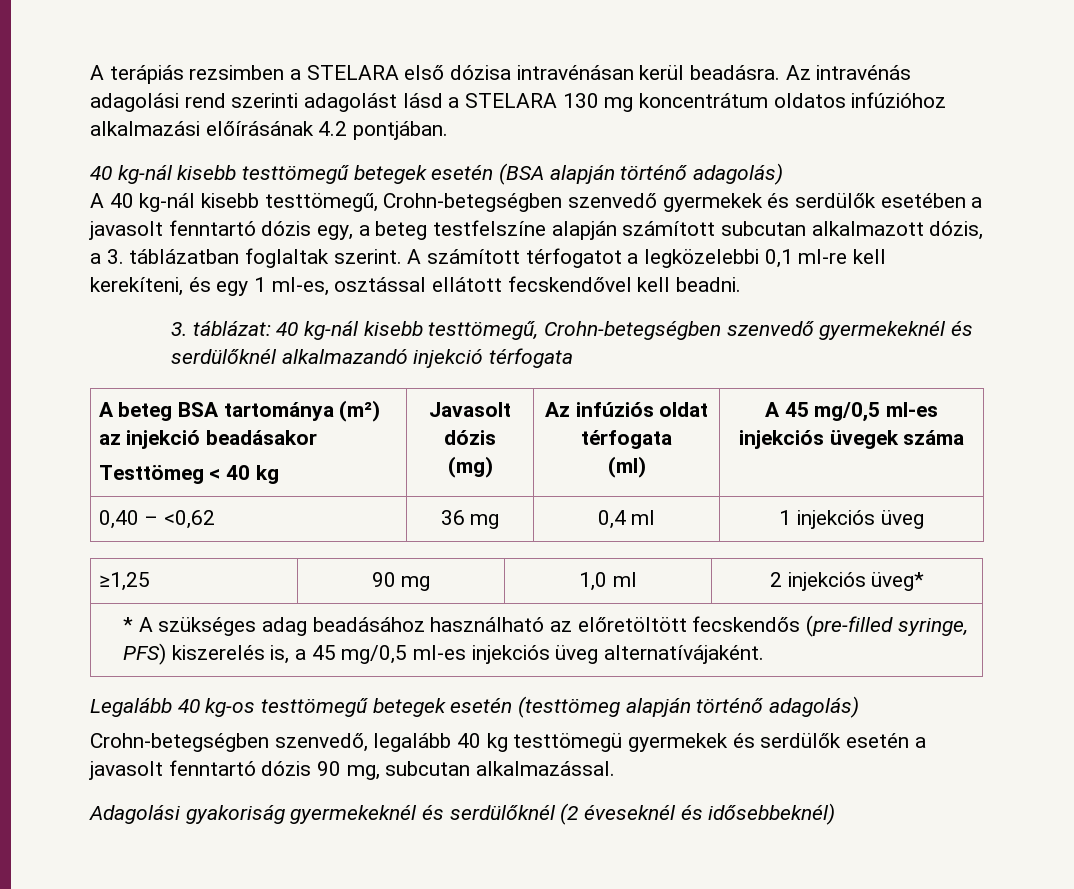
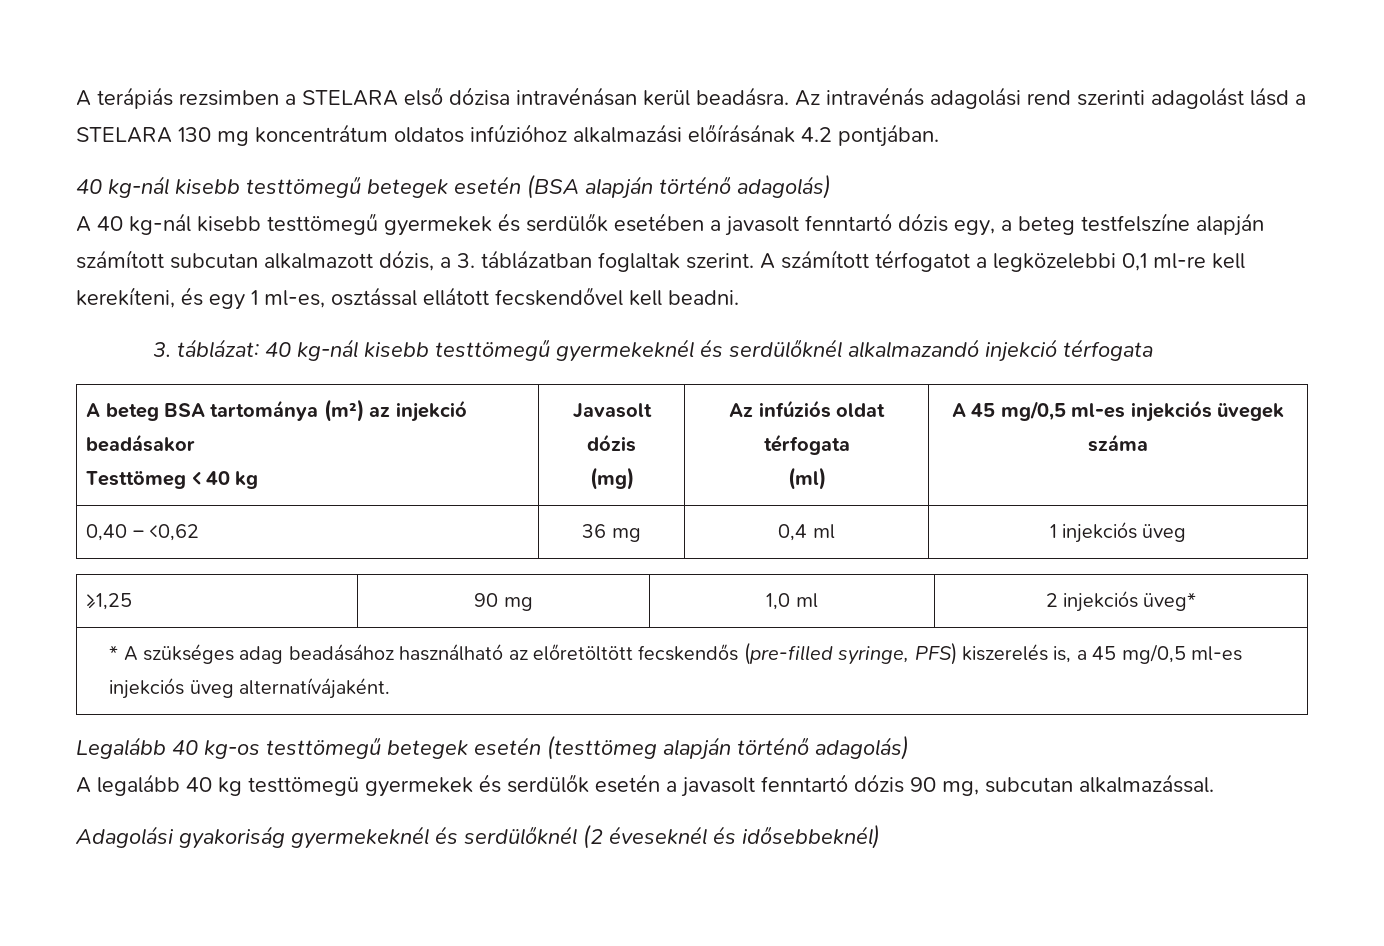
[264,193,658,212] testtömegű, Crohn-betegségben szenvedő -> [267,213,378,235] testtömegű
[428,321,814,340] testtömegű, Crohn-betegségben szenvedő -> [434,339,550,361] testtömegű
[90,733,368,752] Crohn-betegségben szenvedő, -> [76,777,91,793] A

